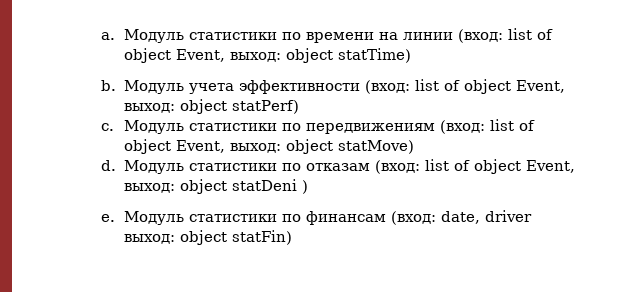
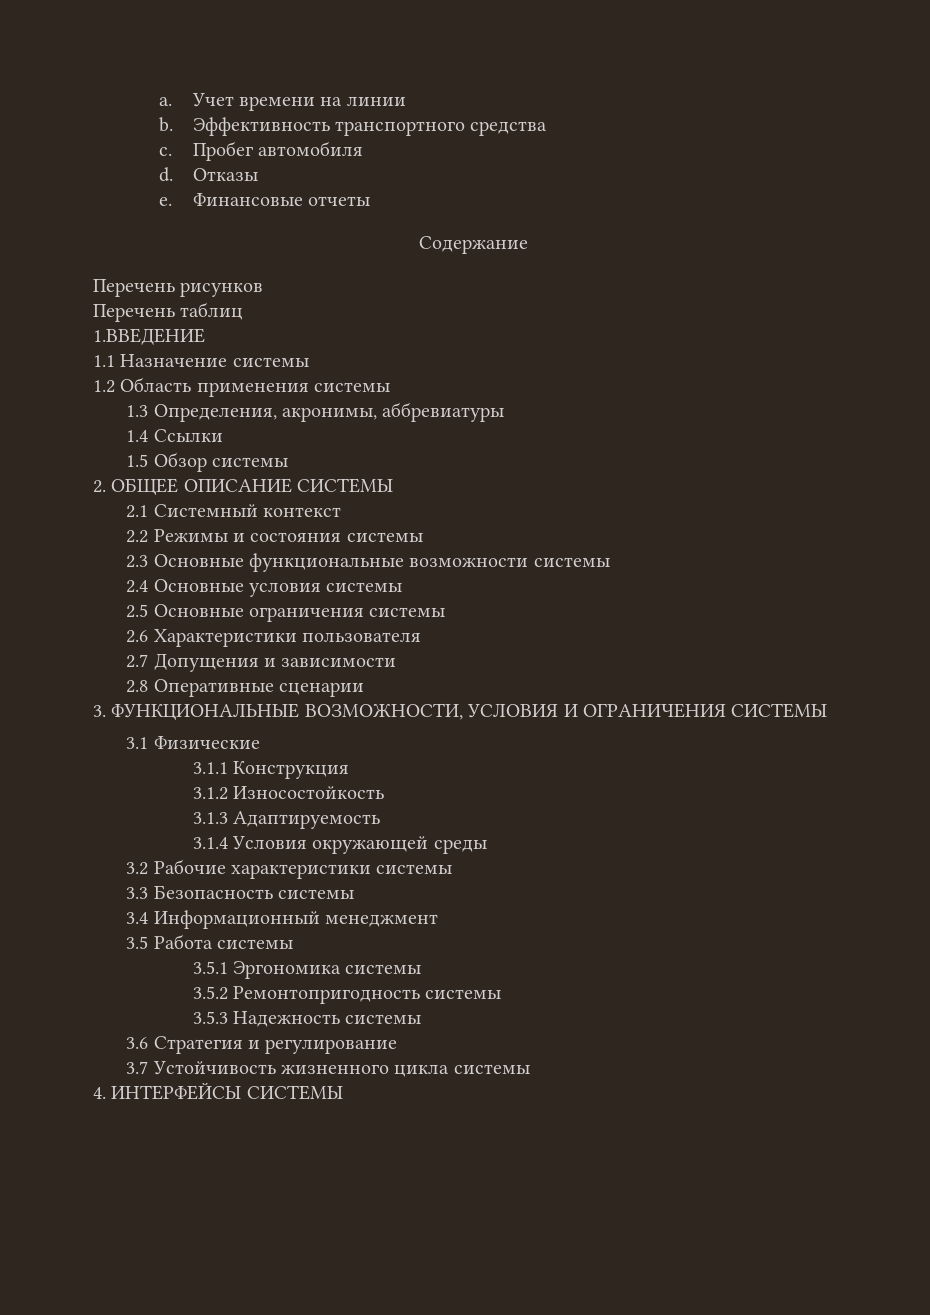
[123,29,301,43] Модуль статистики по -> [191,93,234,107] Учет
[457,28,553,43] [123,48,411,63] [101,79,565,94] [123,99,299,114] [101,119,535,134] [123,139,414,154] [101,159,575,174] [123,179,308,194] [101,210,532,225] [123,230,292,245] (вход: list of object Event, выход: object statTime) // b. Модуль учета эффективности (вход: list of object Event, выход: object statPerf) // c. Модуль статистики по передвижениям (вход: list of object Event, выход: object statMove) // d. Модуль статистики по отказам (вход: list of object Event, выход: object statDeni ) // e. Модуль статистики по финансам (вход: date, driver выход: object statFin) -> [159,117,548,136] [159,141,364,161] [159,167,258,182] [159,193,371,206] [419,236,528,254] [93,279,264,297] [93,302,244,322] [93,328,205,345] [93,354,309,367] [93,377,391,397] [126,402,505,422] [126,429,223,442] [126,452,289,472] [93,478,394,495] [126,504,342,518] [126,529,423,543] [126,553,610,572] [126,579,403,597] [126,604,446,622] [126,629,422,647] [126,653,397,672] [126,679,365,697] [93,703,828,720] [126,736,260,749] [192,761,350,779] [192,786,385,800] [192,811,381,829] [192,836,487,854] [126,859,453,879] [126,885,355,899] [126,910,439,929] [126,934,294,949] [192,961,422,979] [192,986,502,1004] [192,1011,422,1027] [126,1036,398,1054] [126,1061,530,1077] [93,1082,343,1100] // b. Эффективность транспортного средства // c. Пробег автомобиля // d. Отказы // e. Финансовые отчеты // Содержание // Перечень рисунков // Перечень таблиц // 1.ВВЕДЕНИЕ // 1.1 Назначение системы // 1.2 Область применения системы // 1.3 Определения, акронимы, аббревиатуры // 1.4 Ссылки // 1.5 Обзор системы // 2. ОБЩЕЕ ОПИСАНИЕ СИСТЕМЫ // 2.1 Системный контекст // 2.2 Режимы и состояния системы // 2.3 Основные функциональные возможности системы // 2.4 Основные условия системы // 2.5 Основные ограничения системы // 2.6 Характеристики пользователя // 2.7 Допущения и зависимости // 2.8 Оперативные сценарии // 3. ФУНКЦИОНАЛЬНЫЕ ВОЗМОЖНОСТИ, УСЛОВИЯ И ОГРАНИЧЕНИЯ СИСТЕМЫ // 3.1 Физические // 3.1.1 Конструкция // 3.1.2 Износостойкость // 3.1.3 Адаптируемость // 3.1.4 Условия окружающей среды // 3.2 Рабочие характеристики системы // 3.3 Безопасность системы // 3.4 Информационный менеджмент // 3.5 Работа системы // 3.5.1 Эргономика системы // 3.5.2 Ремонтопригодность системы // 3.5.3 Надежность системы // 3.6 Стратегия и регулирование // 3.7 Устойчивость жизненного цикла системы // 4. ИНТЕРФЕЙСЫ СИСТЕМЫ

